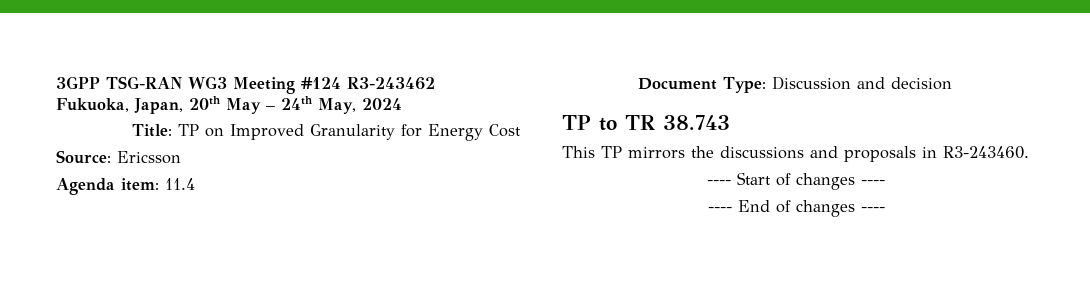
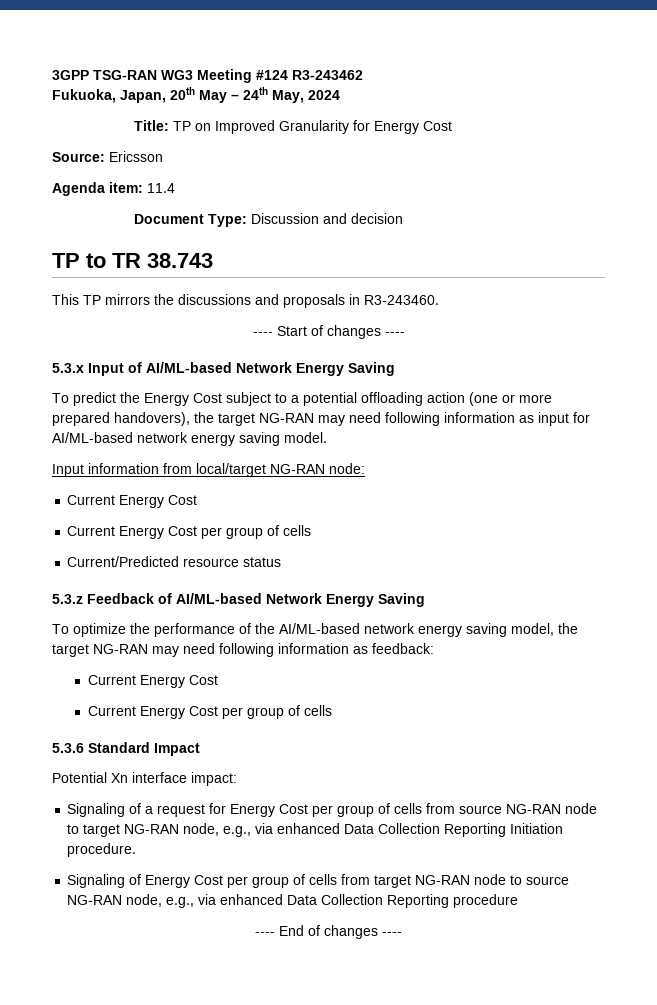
(885, 182) none -> [52,362,395,376] [52,392,552,406] [52,412,590,426] [52,432,327,446] [52,463,365,477] [67,495,198,508] [67,525,312,539] [67,556,282,567] [52,593,425,607] [52,623,578,637] [52,643,434,657] [87,675,218,688] [87,705,332,719] [52,742,200,756] [52,772,237,786] [67,803,598,817] [67,823,564,837] [67,843,137,857] [67,874,570,888] [67,894,519,908] // 5.3.x Input of AI/ML-based Network Energy Saving // To predict the Energy Cost subject to a potential offloading action (one or more prepared handovers), the target NG-RAN may need following information as input for AI/ML-based network energy saving model. // Input information from local/target NG-RAN node: // Current Energy Cost // Current Energy Cost per group of cells // Current/Predicted resource status // 5.3.z Feedback of AI/ML-based Network Energy Saving // To optimize the performance of the AI/ML-based network energy saving model, the target NG-RAN may need following information as feedback: // Current Energy Cost // Current Energy Cost per group of cells // 5.3.6 Standard Impact // Potential Xn interface impact: // Signaling of a request for Energy Cost per group of cells from source NG-RAN node to target NG-RAN node, e.g., via enhanced Data Collection Reporting Initiation procedure. // Signaling of Energy Cost per group of cells from target NG-RAN node to source NG-RAN node, e.g., via enhanced Data Collection Reporting procedure

